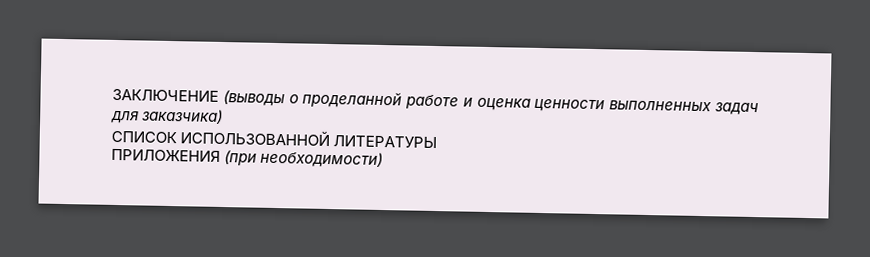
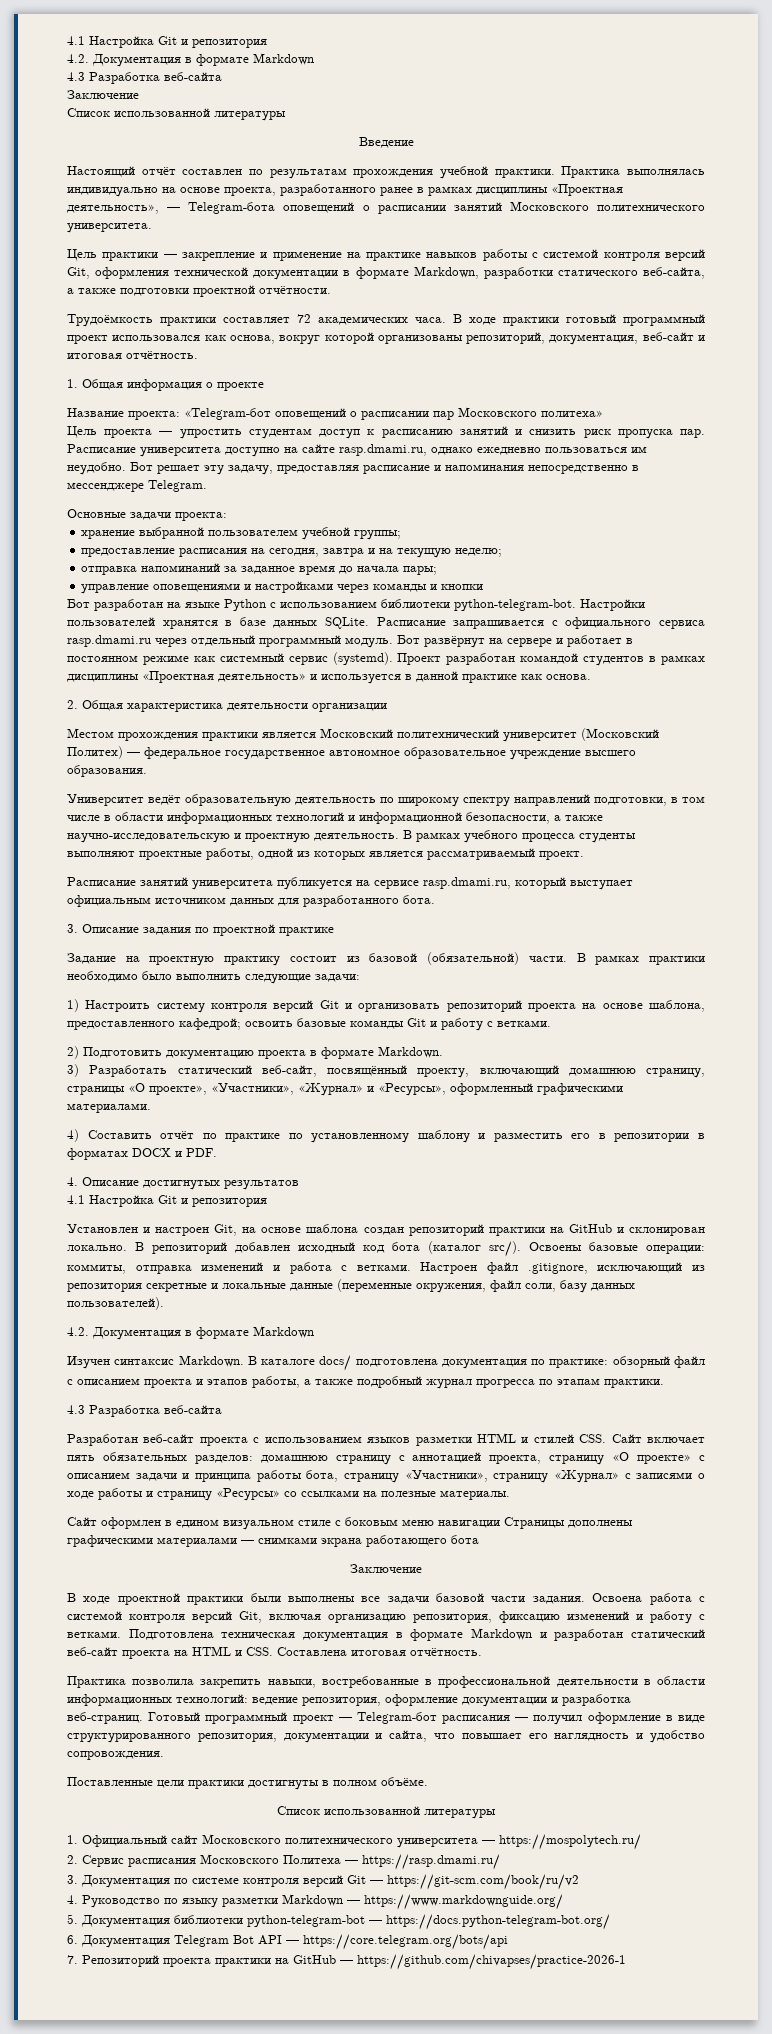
[112,88,759,116] [111,108,224,125] [111,128,438,149] [111,148,384,169] ЗАКЛЮЧЕНИЕ (выводы о проделанной работе и оценка ценности выполненных задач для заказчика) // СПИСОК ИСПОЛЬЗОВАННОЙ ЛИТЕРАТУРЫ // ПРИЛОЖЕНИЯ (при необходимости) -> [67,36,267,48] [67,53,314,67] [67,72,222,84] [67,90,139,99] [67,108,286,121] [358,137,414,148] [67,166,705,179] [67,184,623,197] [67,201,705,214] [67,223,152,233] [67,249,705,261] [67,266,705,280] [67,285,331,297] [67,314,705,327] [67,332,705,345] [67,351,198,359] [67,379,264,391] [67,407,603,420] [67,426,706,439] [67,444,647,457] [67,462,639,475] [67,480,207,492] [67,509,227,521] [81,527,402,540] [81,548,503,558] [81,563,438,575] [81,581,484,594] [67,599,645,611] [67,617,706,629] [67,635,633,648] [67,652,705,666] [67,671,591,684] [67,700,387,712] [67,728,659,742] [67,746,636,760] [67,765,147,777] [67,794,705,807] [67,812,603,824] [67,830,636,843] [67,848,584,860] [67,877,633,890] [67,895,435,907] [67,924,334,936] [67,952,706,966] [67,971,360,984] [67,999,706,1013] [67,1018,551,1031] [67,1046,443,1060] [67,1064,705,1078] [67,1083,623,1096] [67,1103,151,1113] [67,1129,706,1143] [67,1148,217,1160] [67,1177,299,1190] [67,1195,267,1207] [67,1224,706,1236] [67,1241,705,1257] [67,1262,705,1274] [67,1279,635,1293] [67,1297,164,1310] [67,1326,314,1340] [67,1355,705,1371] [67,1376,664,1389] [67,1405,222,1417] [67,1433,705,1446] [67,1452,706,1465] [67,1470,705,1483] [67,1488,510,1501] [67,1517,633,1530] [67,1535,479,1547] [350,1564,422,1573] [67,1593,705,1605] [67,1611,705,1624] [67,1628,706,1642] [67,1646,482,1659] [67,1676,705,1688] [67,1694,631,1707] [67,1712,705,1725] [67,1730,705,1743] [67,1751,164,1760] [67,1777,428,1790] [277,1806,496,1819] [67,1834,641,1850] [67,1854,500,1870] [67,1874,579,1890] [67,1894,563,1910] [67,1914,610,1930] [67,1934,508,1950] [67,1954,626,1970] 4.1 Настройка Git и репозитория // 4.2. Документация в формате Markdown // 4.3 Разработка веб-сайта // Заключение // Список использованной литературы // Введение // Настоящий отчёт составлен по результатам прохождения учебной практики. Практика выполнялась индивидуально на основе проекта, разработанного ранее в рамках дисциплины «Проектная деятельность», — Telegram-бота оповещений о расписании занятий Московского политехнического университета. // Цель практики — закрепление и применение на практике навыков работы с системой контроля версий Git, оформления технической документации в формате Markdown, разработки статического веб-сайта, а также подготовки проектной отчётности. // Трудоёмкость практики составляет 72 академических часа. В ходе практики готовый программный проект использовался как основа, вокруг которой организованы репозиторий, документация, веб-сайт и итоговая отчётность. // 1. Общая информация о проекте // Название проекта: «Telegram-бот оповещений о расписании пар Московского политеха» // Цель проекта — упростить студентам доступ к расписанию занятий и снизить риск пропуска пар. Расписание университета доступно на сайте rasp.dmami.ru, однако ежедневно пользоваться им неудобно. Бот решает эту задачу, предоставляя расписание и напоминания непосредственно в мессенджере Telegram. // Основные задачи проекта: // хранение выбранной пользователем учебной группы; // предоставление расписания на сегодня, завтра и на текущую неделю; // отправка напоминаний за заданное время до начала пары; // управление оповещениями и настройками через команды и кнопки // Бот разработан на языке Python с использованием библиотеки python-telegram-bot. Настройки пользователей хранятся в базе данных SQLite. Расписание запрашивается с официального сервиса rasp.dmami.ru через отдельный программный модуль. Бот развёрнут на сервере и работает в постоянном режиме как системный сервис (systemd). Проект разработан командой студентов в рамках дисциплины «Проектная деятельность» и используется в данной практике как основа. // 2. Общая характеристика деятельности организации // Местом прохождения практики является Московский политехнический университет (Московский Политех) — федеральное государственное автономное образовательное учреждение высшего образования. // Университет ведёт образовательную деятельность по широкому спектру направлений подготовки, в том числе в области информационных технологий и информационной безопасности, а также научно-исследовательскую и проектную деятельность. В рамках учебного процесса студенты выполняют проектные работы, одной из которых является рассматриваемый проект. // Расписание занятий университета публикуется на сервисе rasp.dmami.ru, который выступает официальным источником данных для разработанного бота. // 3. Описание задания по проектной практике // Задание на проектную практику состоит из базовой (обязательной) части. В рамках практики необходимо было выполнить следующие задачи: // 1) Настроить систему контроля версий Git и организовать репозиторий проекта на основе шаблона, предоставленного кафедрой; освоить базовые команды Git и работу с ветками. // 2) Подготовить документацию проекта в формате Markdown. // 3) Разработать статический веб-сайт, посвящённый проекту, включающий домашнюю страницу, страницы «О проекте», «Участники», «Журнал» и «Ресурсы», оформленный графическими материалами. // 4) Составить отчёт по практике по установленному шаблону и разместить его в репозитории в форматах DOCX и PDF. // 4. Описание достигнутых результатов // 4.1 Настройка Git и репозитория // Установлен и настроен Git, на основе шаблона создан репозиторий практики на GitHub и склонирован локально. В репозиторий добавлен исходный код бота (каталог src/). Освоены базовые операции: коммиты, отправка изменений и работа с ветками. Настроен файл .gitignore, исключающий из репозитория секретные и локальные данные (переменные окружения, файл соли, базу данных пользователей). // 4.2. Документация в формате Markdown // Изучен синтаксис Markdown. В каталоге docs/ подготовлена документация по практике: обзорный файл с описанием проекта и этапов работы, а также подробный журнал прогресса по этапам практики. // 4.3 Разработка веб-сайта // Разработан веб-сайт проекта с использованием языков разметки HTML и стилей CSS. Сайт включает пять обязательных разделов: домашнюю страницу с аннотацией проекта, страницу «О проекте» с описанием задачи и принципа работы бота, страницу «Участники», страницу «Журнал» с записями о ходе работы и страницу «Ресурсы» со ссылками на полезные материалы. // Сайт оформлен в едином визуальном стиле с боковым меню навигации Страницы дополнены графическими материалами — снимками экрана работающего бота // Заключение // В ходе проектной практики были выполнены все задачи базовой части задания. Освоена работа с системой контроля версий Git, включая организацию репозитория, фиксацию изменений и работу с ветками. Подготовлена техническая документация в формате Markdown и разработан статический веб-сайт проекта на HTML и CSS. Составлена итоговая отчётность. // Практика позволила закрепить навыки, востребованные в профессиональной деятельности в области информационных технологий: ведение репозитория, оформление документации и разработка веб-страниц. Готовый программный проект — Telegram-бот расписания — получил оформление в виде структурированного репозитория, документации и сайта, что повышает его наглядность и удобство сопровождения. // Поставленные цели практики достигнуты в полном объёме. // Список использованной литературы // 1. Официальный сайт Московского политехнического университета — https://mospolytech.ru/ // 2. Сервис расписания Московского Политеха — https://rasp.dmami.ru/ // 3. Документация по системе контроля версий Git — https://git-scm.com/book/ru/v2 // 4. Руководство по языку разметки Markdown — https://www.markdownguide.org/ // 5. Документация библиотеки python-telegram-bot — https://docs.python-telegram-bot.org/ // 6. Документация Telegram Bot API — https://core.telegram.org/bots/api // 7. Репозиторий проекта практики на GitHub — https://github.com/chivapses/practice-2026-1

